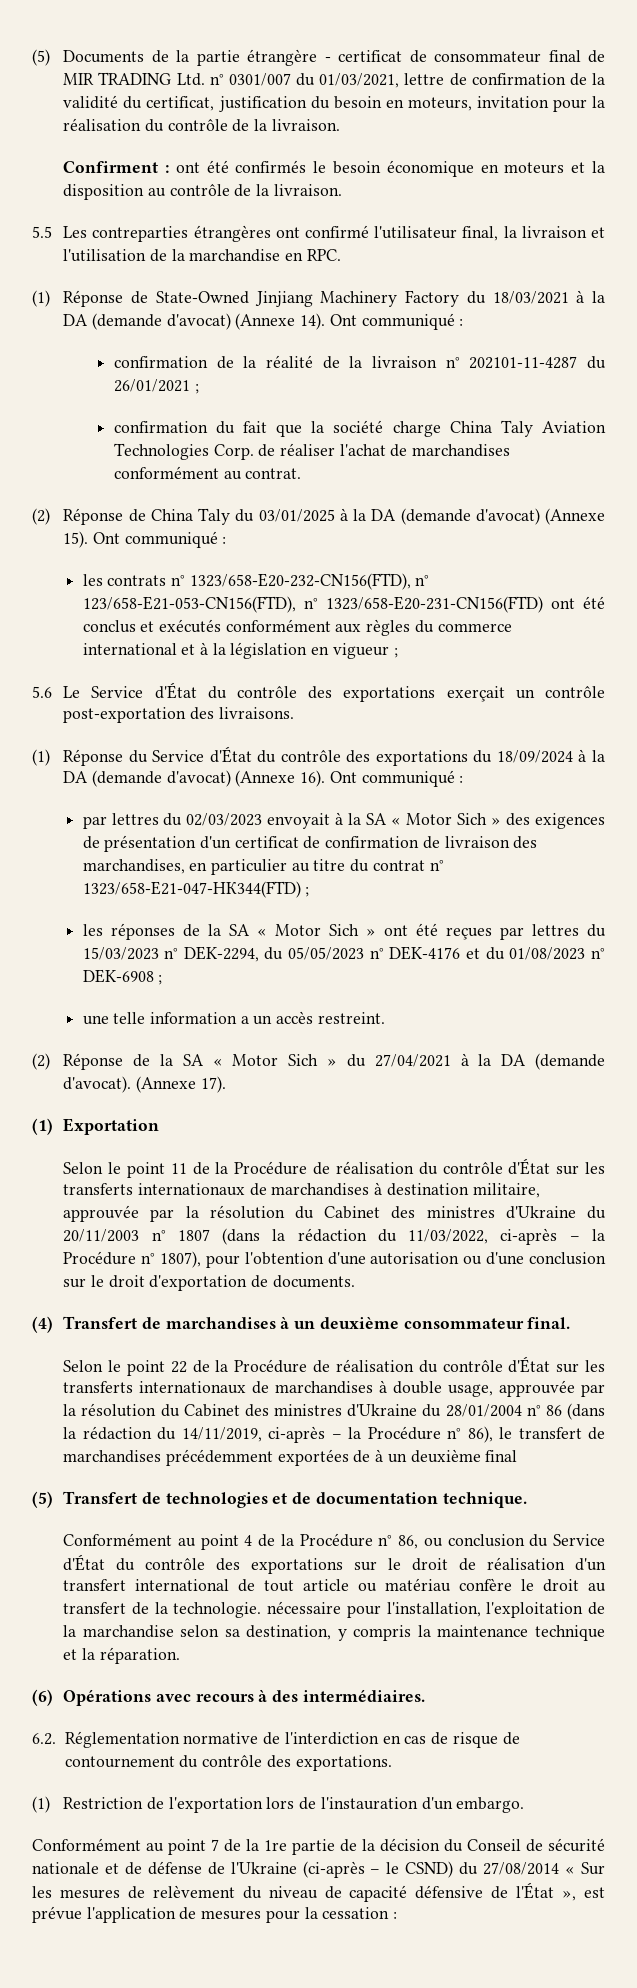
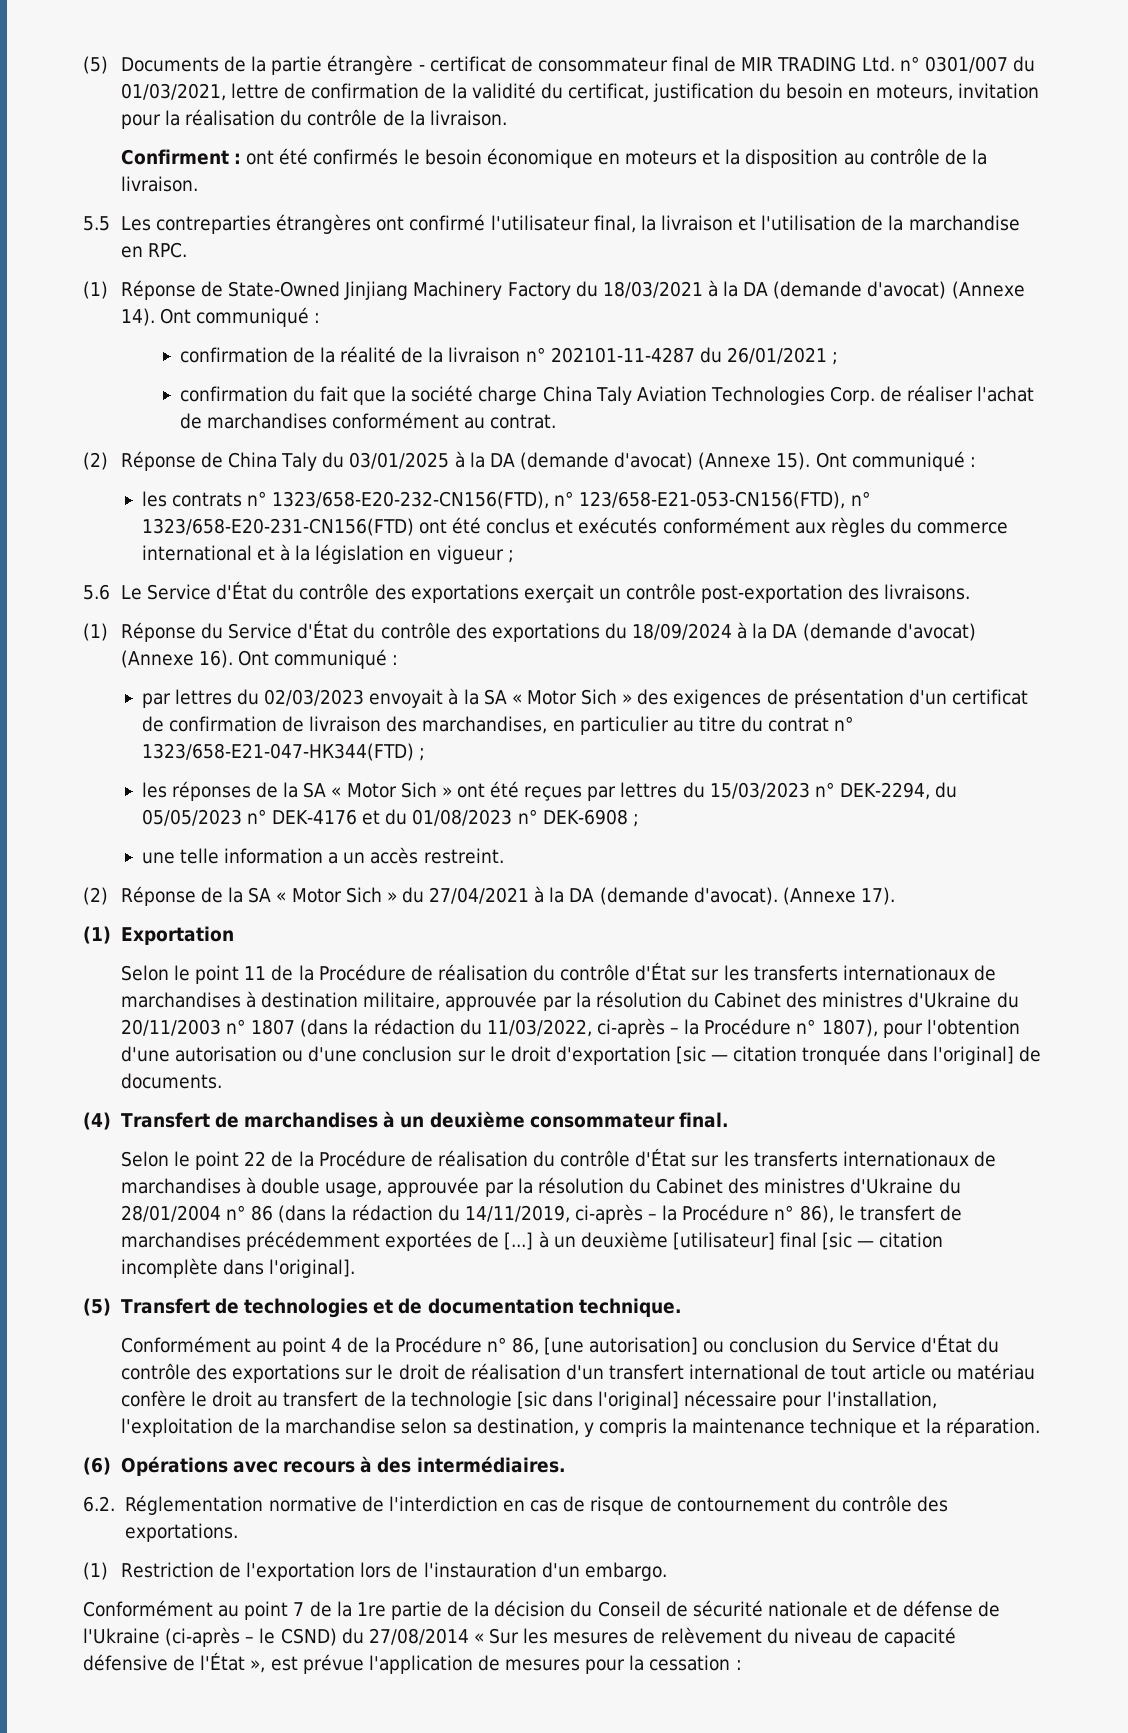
(248, 1283) none -> [676,1045,1014,1065] [sic — citation tronquée dans l'original]
[375,1449,518,1463] à un deuxième final -> [504,1231,944,1250] [120,1258,356,1278] [...] à un deuxième [utilisateur] final [sic — citation incomplète dans l'original].
(419, 1542) none -> [544,1337,699,1355] [une autorisation]
[173,1602,262,1618] technologie. -> [410,1391,680,1410] technologie [sic dans l'original]

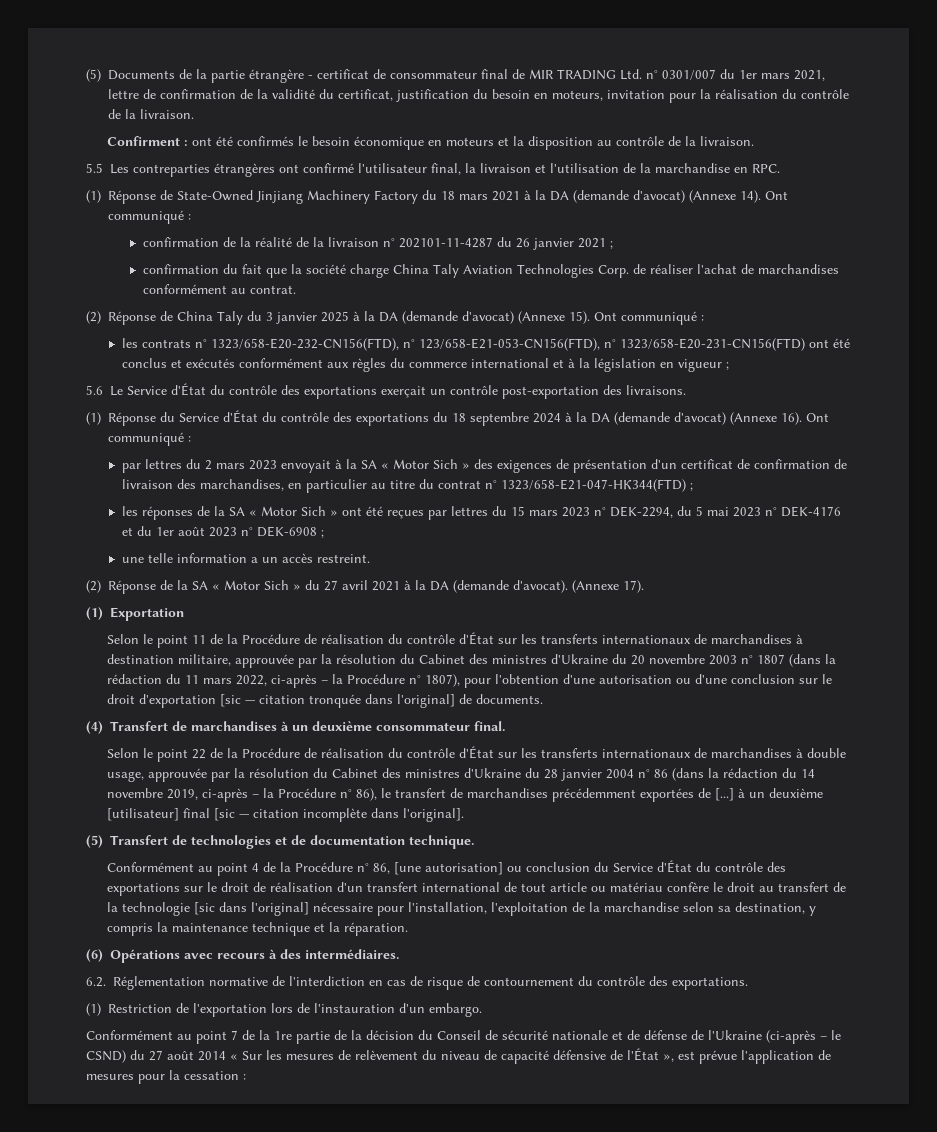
[120,83,226,101] 01/03/2021, -> [739,70,825,81] 1er mars 2021,
[602,281,703,298] 18/03/2021 -> [441,191,520,201] 18 mars 2021
[726,347,827,364] 26/01/2021 -> [515,238,606,250] 26 janvier 2021
[349,452,450,469] 03/01/2025 -> [266,311,349,324] 3 janvier 2025
[632,623,733,640] 18/09/2024 -> [452,412,561,426] 18 septembre 2024
[264,689,365,706] 02/03/2023 -> [205,460,278,470] 2 mars 2023
[709,782,958,800] [141,809,242,826] 15/03/2023 n° DEK-2294, du 05/05/2023 -> [511,506,762,518] 15 mars 2023 n° DEK-2294, du 5 mai 2023
[412,809,513,826] 01/08/2023 -> [156,527,238,537] 1er août 2023
[429,887,530,904] 27/04/2021 -> [324,580,400,591] 27 avril 2021
[120,1019,221,1036] 20/11/2003 -> [630,654,737,665] 20 novembre 2003
[486,1019,592,1037] 11/03/2022, -> [184,675,267,686] 11 mars 2022,
[120,1205,221,1222] 28/01/2004 -> [543,769,634,781] 28 janvier 2004
[464,1205,570,1223] 14/11/2019, -> [800,769,815,778] [106,788,198,800] 14 novembre 2019,
[368,1628,469,1645] 27/08/2014 -> [149,1050,226,1061] 27 août 2014

